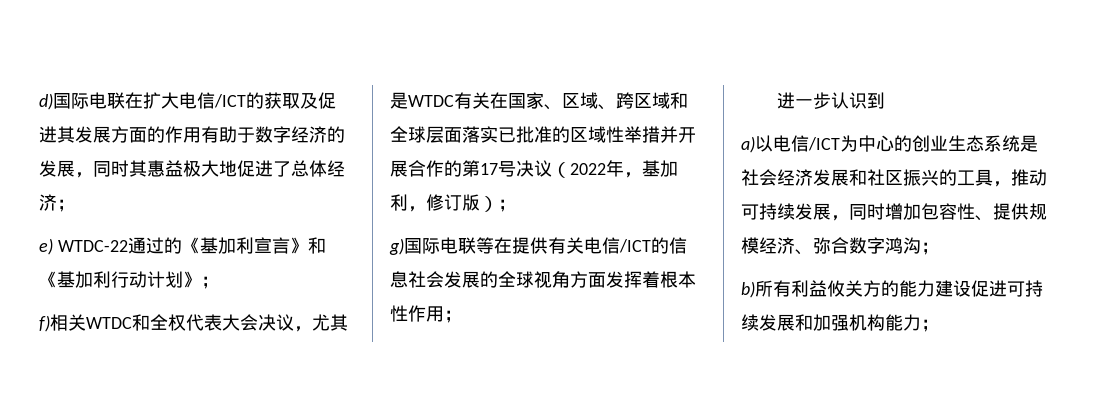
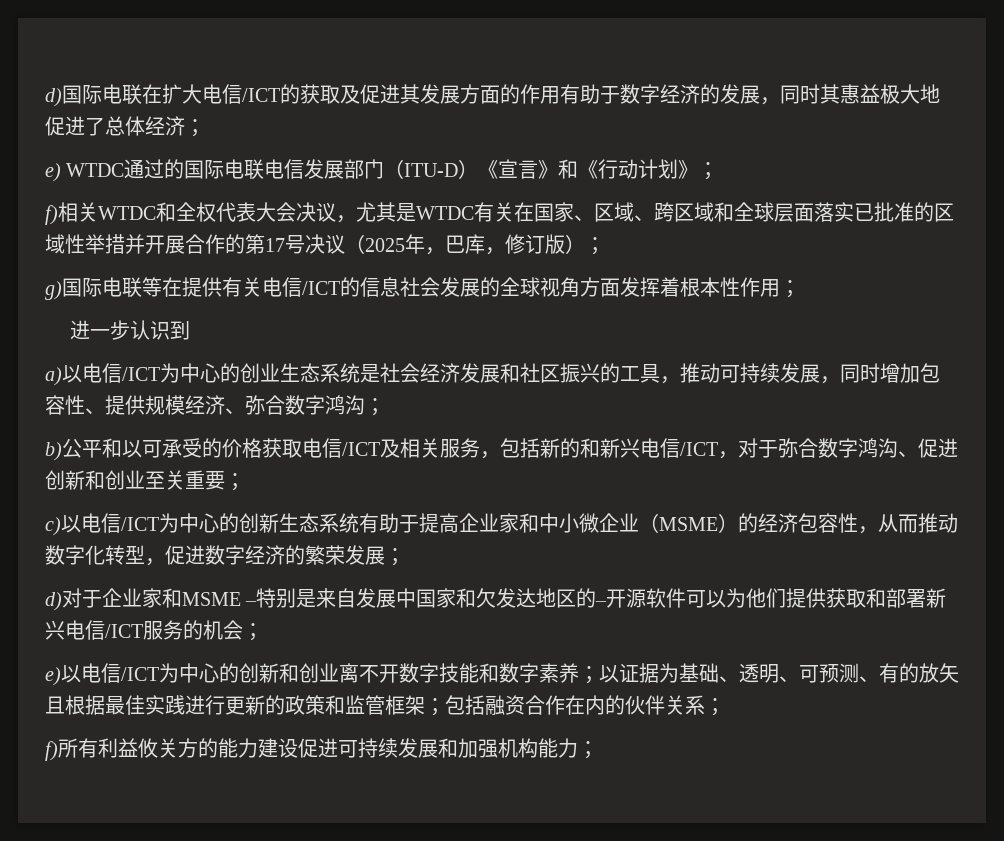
[57,237,254,254] WTDC-22通过的《基加利 -> [66,159,499,180] WTDC通过的国际电联电信发展部门（ITU-D）《
[57,271,111,288] 基加利 -> (599, 169) none
[570,160,678,178] [390,194,408,211] 2022年，基加利 -> [365,234,485,255] 2025年，巴库
(755, 289) none -> [62,438,958,459] [45,470,245,491] [45,513,958,536] [45,545,405,566] [45,588,947,611] [45,620,263,641] [45,663,959,686] [45,695,725,716] [45,741,58,761] 公平和以可承受的价格获取电信/ICT及相关服务，包括新的和新兴电信/ICT，对于弥合数字鸿沟、促进创新和创业至关重要； // c)以电信/ICT为中心的创新生态系统有助于提高企业家和中小微企业（MSME）的经济包容性，从而推动数字化转型，促进数字经济的繁荣发展； // d)对于企业家和MSME –特别是来自发展中国家和欠发达地区的–开源软件可以为他们提供获取和部署新兴电信/ICT服务的机会； // e)以电信/ICT为中心的创新和创业离不开数字技能和数字素养；以证据为基础、透明、可预测、有的放矢且根据最佳实践进行更新的政策和监管框架；包括融资合作在内的伙伴关系； // f)

